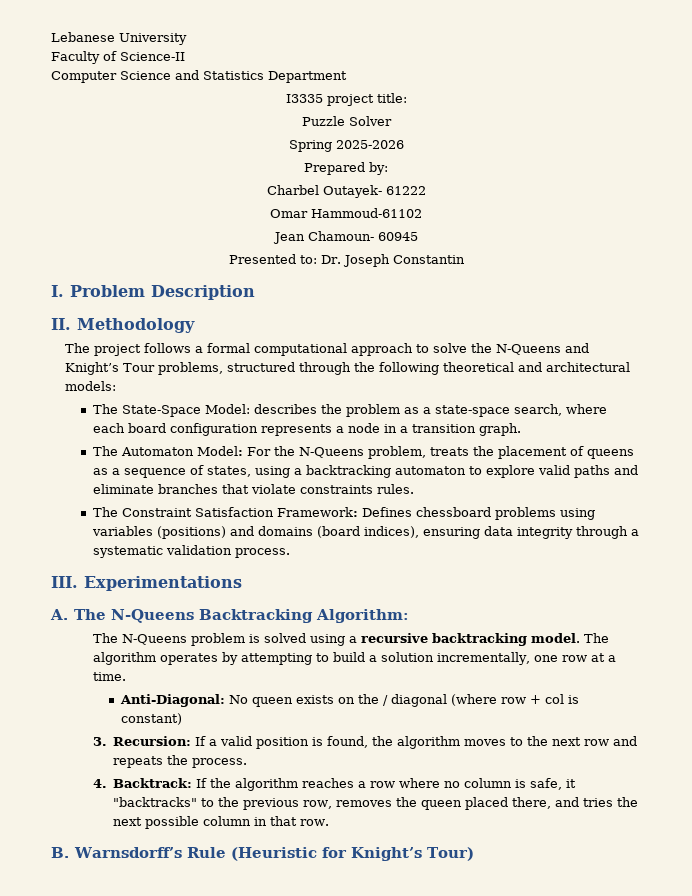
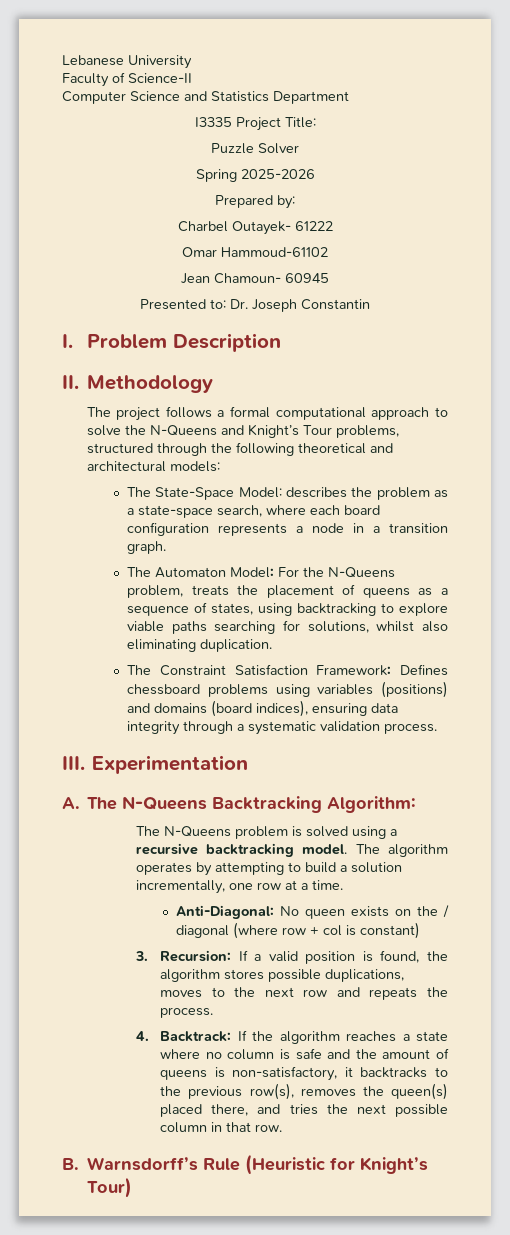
[326,93,407,106] project title: -> [235,117,316,131] Project Title:
[293,465,638,478] [92,484,414,494] a backtracking automaton to explore valid paths and eliminate branches that violate constraints rules. -> [297,603,448,616] [127,620,448,634] [127,639,273,652] backtracking to explore viable paths searching for solutions, whilst also eliminating duplication.
[84,576,243,591] Experimentations -> [92,755,249,774] Experimentation
(461, 742) none -> [224,969,405,982] stores possible duplications,
[370,781,396,788] row -> [416,1031,449,1042] state
[530,778,577,790] [113,797,198,807] safe, it "backtracks" -> [295,1048,450,1060] [160,1066,428,1081] safe and the amount of queens is non-satisfactory, it backtracks
[303,800,333,809] row, -> [249,1083,294,1100] row(s),
[421,800,463,810] queen -> [390,1083,448,1100] queen(s)

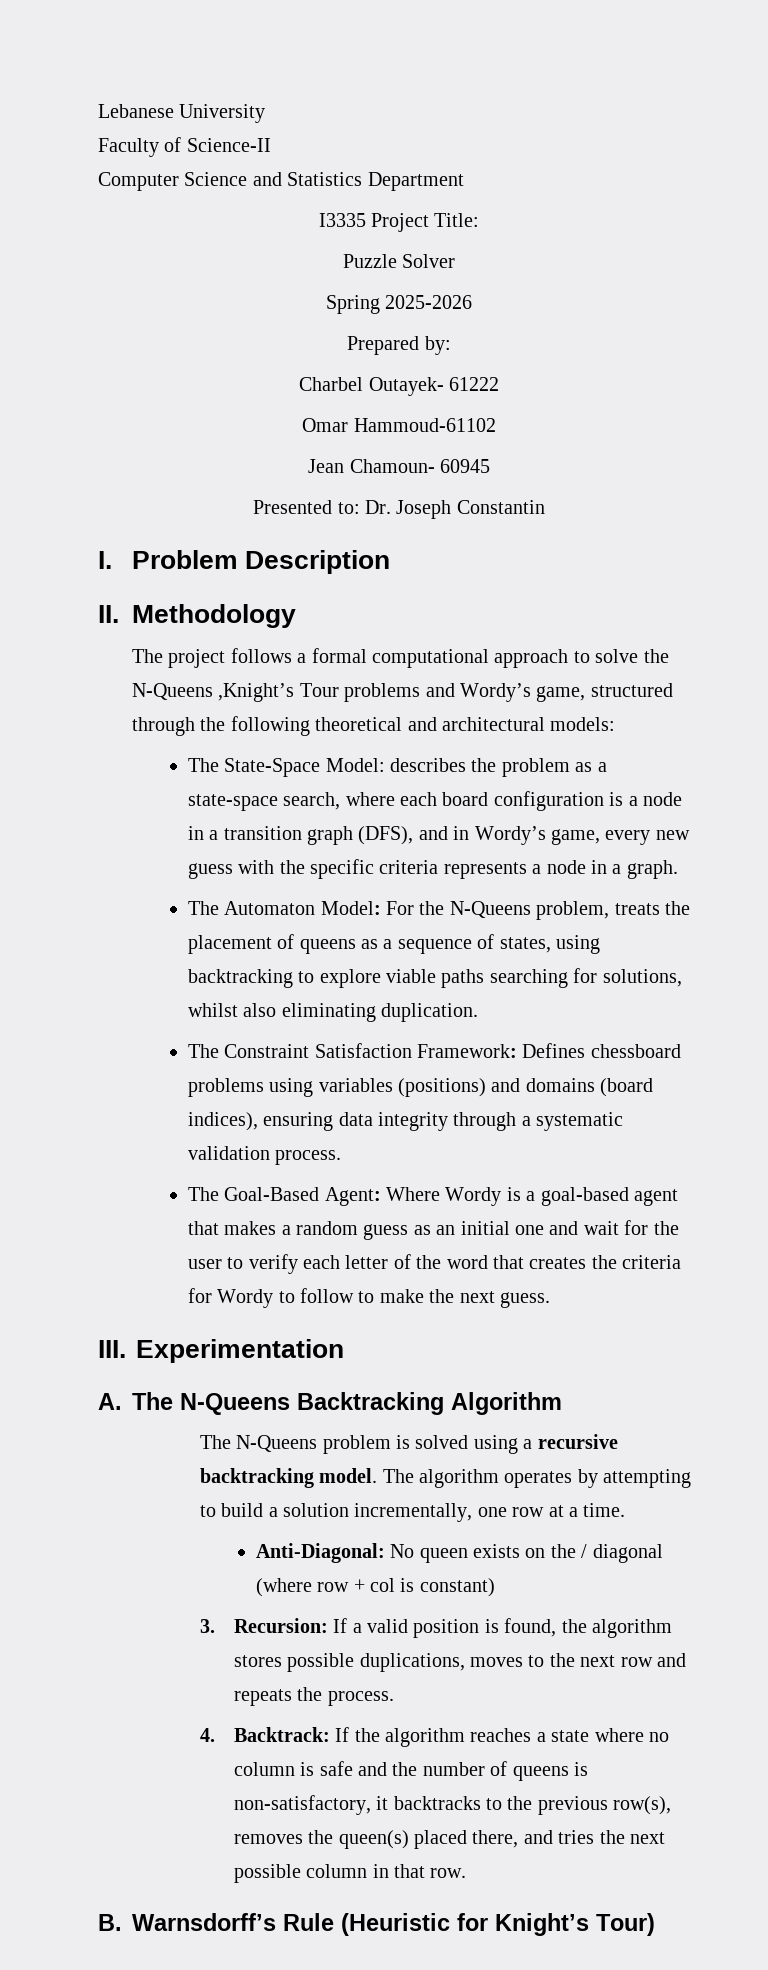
[220,424,399,438] and Knight’s Tour problems, -> [218,683,586,702] ,Knight’s Tour problems and Wordy’s game,
(210, 529) none -> [609,792,683,806] [187,826,690,845] [187,859,439,879] is a node in a transition graph (DFS), and in Wordy’s game, every new guess with the specific criteria
[389,523,448,534] transition -> (622, 869) none
(438, 728) none -> [187,1187,679,1206] [187,1220,679,1240] [187,1254,682,1274] [187,1288,551,1308] // The Goal-Based Agent: Where Wordy is a goal-based agent that makes a random guess as an initial one and wait for the user to verify each letter of the word that creates the criteria for Wordy to follow to make the next guess.
[327,796,417,813] Algorithm: -> [451,1392,562,1415] Algorithm
[382,1049,431,1059] amount -> [422,1762,485,1776] number

